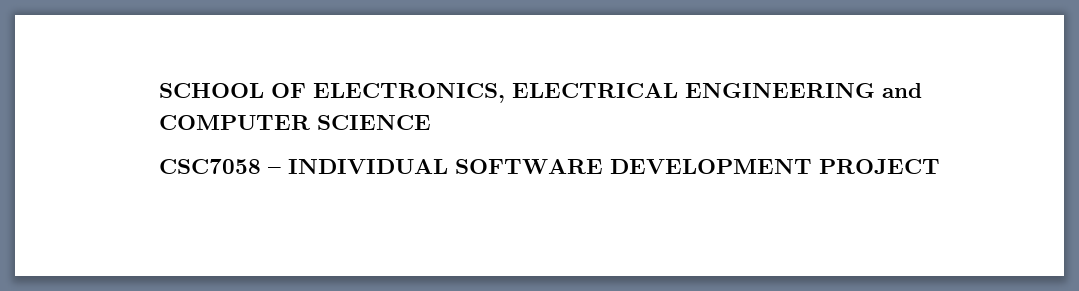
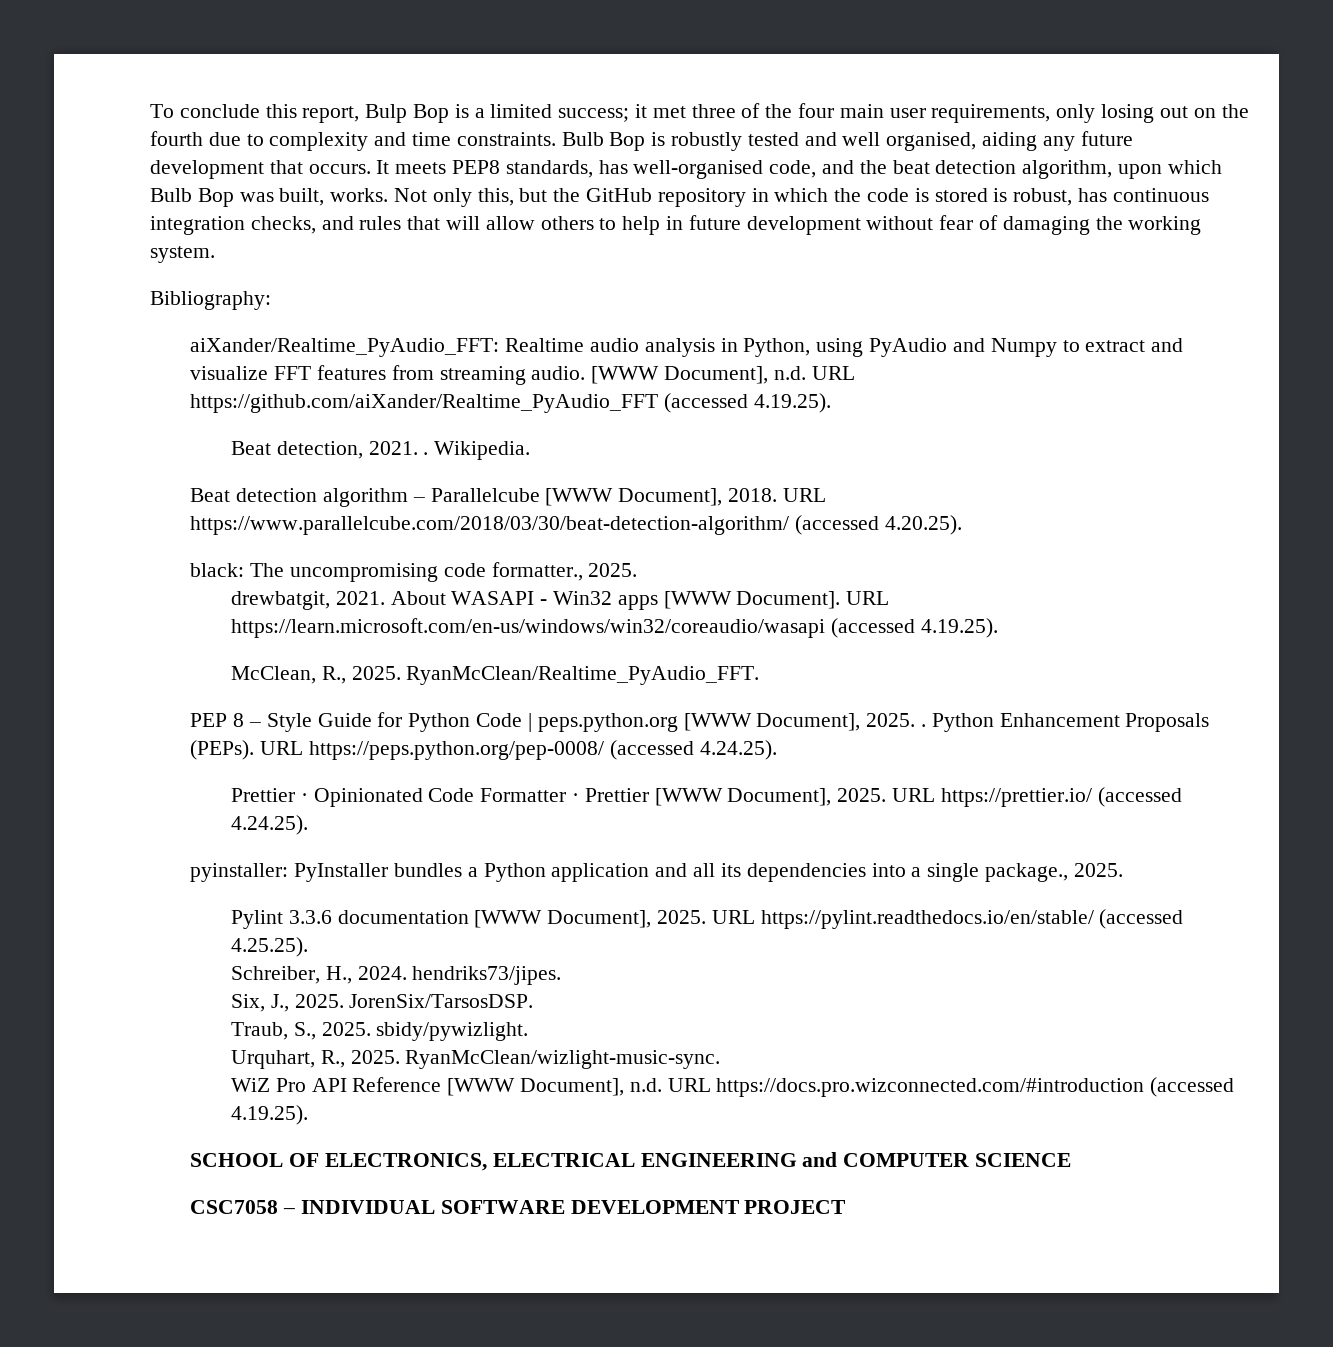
(158, 90) none -> [150,103,1249,123] [150,131,1133,151] [150,160,1222,179] [150,188,1209,207] [150,215,1202,235] [150,246,215,263] [150,291,271,310] [190,338,1184,357] [190,365,855,385] [190,393,832,413] [230,441,531,460] [190,488,826,507] [190,515,963,535] [190,562,638,582] [230,591,890,610] [230,618,998,638] [230,666,760,685] [190,712,1210,732] [190,740,777,760] [230,787,1182,807] [230,815,308,835] [190,863,1123,882] [230,909,1184,929] [230,937,308,957] [230,966,562,985] [230,994,534,1012] [230,1022,529,1041] [230,1050,721,1069] [230,1077,1235,1097] [230,1105,308,1125] To conclude this report, Bulp Bop is a limited success; it met three of the four main user requirements, only losing out on the fourth due to complexity and time constraints. Bulb Bop is robustly tested and well organised, aiding any future development that occurs. It meets PEP8 standards, has well-organised code, and the beat detection algorithm, upon which Bulb Bop was built, works. Not only this, but the GitHub repository in which the code is stored is robust, has continuous integration checks, and rules that will allow others to help in future development without fear of damaging the working system. // Bibliography: // aiXander/Realtime_PyAudio_FFT: Realtime audio analysis in Python, using PyAudio and Numpy to extract and visualize FFT features from streaming audio. [WWW Document], n.d. URL https://github.com/aiXander/Realtime_PyAudio_FFT (accessed 4.19.25). // Beat detection, 2021. . Wikipedia. // Beat detection algorithm – Parallelcube [WWW Document], 2018. URL https://www.parallelcube.com/2018/03/30/beat-detection-algorithm/ (accessed 4.20.25). // black: The uncompromising code formatter., 2025. // drewbatgit, 2021. About WASAPI - Win32 apps [WWW Document]. URL https://learn.microsoft.com/en-us/windows/win32/coreaudio/wasapi (accessed 4.19.25). // McClean, R., 2025. RyanMcClean/Realtime_PyAudio_FFT. // PEP 8 – Style Guide for Python Code | peps.python.org [WWW Document], 2025. . Python Enhancement Proposals (PEPs). URL https://peps.python.org/pep-0008/ (accessed 4.24.25). // Prettier · Opinionated Code Formatter · Prettier [WWW Document], 2025. URL https://prettier.io/ (accessed 4.24.25). // pyinstaller: PyInstaller bundles a Python application and all its dependencies into a single package., 2025. // Pylint 3.3.6 documentation [WWW Document], 2025. URL https://pylint.readthedocs.io/en/stable/ (accessed 4.25.25). // Schreiber, H., 2024. hendriks73/jipes. // Six, J., 2025. JorenSix/TarsosDSP. // Traub, S., 2025. sbidy/pywizlight. // Urquhart, R., 2025. RyanMcClean/wizlight-music-sync. // WiZ Pro API Reference [WWW Document], n.d. URL https://docs.pro.wizconnected.com/#introduction (accessed 4.19.25). //

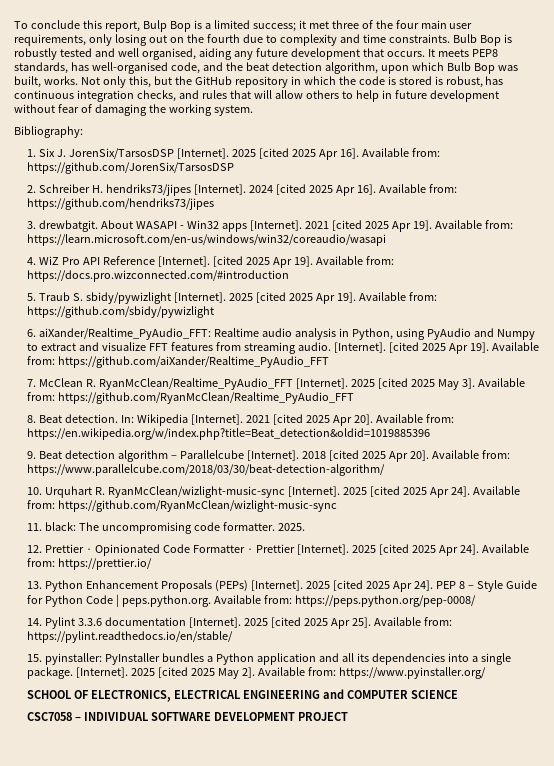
(271, 300) none -> [27,148,440,160] [27,162,235,174] [27,184,457,196] [27,198,215,210] [27,220,513,232] [27,234,387,246] [27,256,394,268] [27,270,290,282] [27,292,437,304] [27,306,215,318] [27,329,37,337] 1. Six J. JorenSix/TarsosDSP [Internet]. 2025 [cited 2025 Apr 16]. Available from: https://github.com/JorenSix/TarsosDSP // 2. Schreiber H. hendriks73/jipes [Internet]. 2024 [cited 2025 Apr 16]. Available from: https://github.com/hendriks73/jipes // 3. drewbatgit. About WASAPI - Win32 apps [Internet]. 2021 [cited 2025 Apr 19]. Available from: https://learn.microsoft.com/en-us/windows/win32/coreaudio/wasapi // 4. WiZ Pro API Reference [Internet]. [cited 2025 Apr 19]. Available from: https://docs.pro.wizconnected.com/#introduction // 5. Traub S. sbidy/pywizlight [Internet]. 2025 [cited 2025 Apr 19]. Available from: https://github.com/sbidy/pywizlight // 6.
[591,366,855,384] [190,393,832,413] [230,441,531,460] [WWW Document], n.d. URL https://github.com/aiXander/Realtime_PyAudio_FFT (accessed 4.19.25). // Beat detection, 2021. . Wikipedia. // -> [334,342,539,354] [27,356,330,368] [27,378,526,390] [27,392,355,404] [27,414,454,426] [27,428,431,440] [27,451,37,459] [Internet]. [cited 2025 Apr 19]. Available from: https://github.com/aiXander/Realtime_PyAudio_FFT // 7. McClean R. RyanMcClean/Realtime_PyAudio_FFT [Internet]. 2025 [cited 2025 May 3]. Available from: https://github.com/RyanMcClean/Realtime_PyAudio_FFT // 8. Beat detection. In: Wikipedia [Internet]. 2021 [cited 2025 Apr 20]. Available from: https://en.wikipedia.org/w/index.php?title=Beat_detection&oldid=1019885396 // 9.
[545,488,826,506] [190,515,963,535] [WWW Document], 2018. URL https://www.parallelcube.com/2018/03/30/beat-detection-algorithm/ (accessed 4.20.25). // -> [247,450,510,462] [27,464,386,476] [27,486,521,498] [27,500,338,512] [27,523,43,531] [Internet]. 2018 [cited 2025 Apr 20]. Available from: https://www.parallelcube.com/2018/03/30/beat-detection-algorithm/ // 10. Urquhart R. RyanMcClean/wizlight-music-sync [Internet]. 2025 [cited 2025 Apr 24]. Available from: https://github.com/RyanMcClean/wizlight-music-sync // 11.
[491,562,638,581] [230,591,890,610] [230,618,998,638] [230,666,760,685] formatter., 2025. // drewbatgit, 2021. About WASAPI - Win32 apps [WWW Document]. URL https://learn.microsoft.com/en-us/windows/win32/coreaudio/wasapi (accessed 4.19.25). // McClean, R., 2025. RyanMcClean/Realtime_PyAudio_FFT. // -> [223,522,306,531] [27,544,529,556] [27,558,153,570] [27,580,434,592] formatter. 2025. // 12. Prettier · Opinionated Code Formatter · Prettier [Internet]. 2025 [cited 2025 Apr 24]. Available from: https://prettier.io/ // 13. Python Enhancement Proposals (PEPs) [Internet]. 2025 [cited 2025 Apr 24].
[537,713,1210,732] [190,740,777,760] [230,787,1182,807] [230,815,308,835] peps.python.org [WWW Document], 2025. . Python Enhancement Proposals (PEPs). URL https://peps.python.org/pep-0008/ (accessed 4.24.25). // Prettier · Opinionated Code Formatter · Prettier [WWW Document], 2025. URL https://prettier.io/ (accessed 4.24.25). // -> [122,595,477,607] [27,617,452,629] [27,631,234,643] [27,654,43,662] peps.python.org. Available from: https://peps.python.org/pep-0008/ // 14. Pylint 3.3.6 documentation [Internet]. 2025 [cited 2025 Apr 25]. Available from: https://pylint.readthedocs.io/en/stable/ // 15.
[984,863,1123,882] [230,909,1184,929] [230,937,308,957] [230,966,562,985] [230,994,534,1012] [230,1022,529,1041] [230,1050,721,1069] [230,1077,1235,1097] [230,1105,308,1125] package., 2025. // Pylint 3.3.6 documentation [WWW Document], 2025. URL https://pylint.readthedocs.io/en/stable/ (accessed 4.25.25). // Schreiber, H., 2024. hendriks73/jipes. // Six, J., 2025. JorenSix/TarsosDSP. // Traub, S., 2025. sbidy/pywizlight. // Urquhart, R., 2025. RyanMcClean/wizlight-music-sync. // WiZ Pro API Reference [WWW Document], n.d. URL https://docs.pro.wizconnected.com/#introduction (accessed 4.19.25). -> [27,667,487,679] package. [Internet]. 2025 [cited 2025 May 2]. Available from: https://www.pyinstaller.org/

